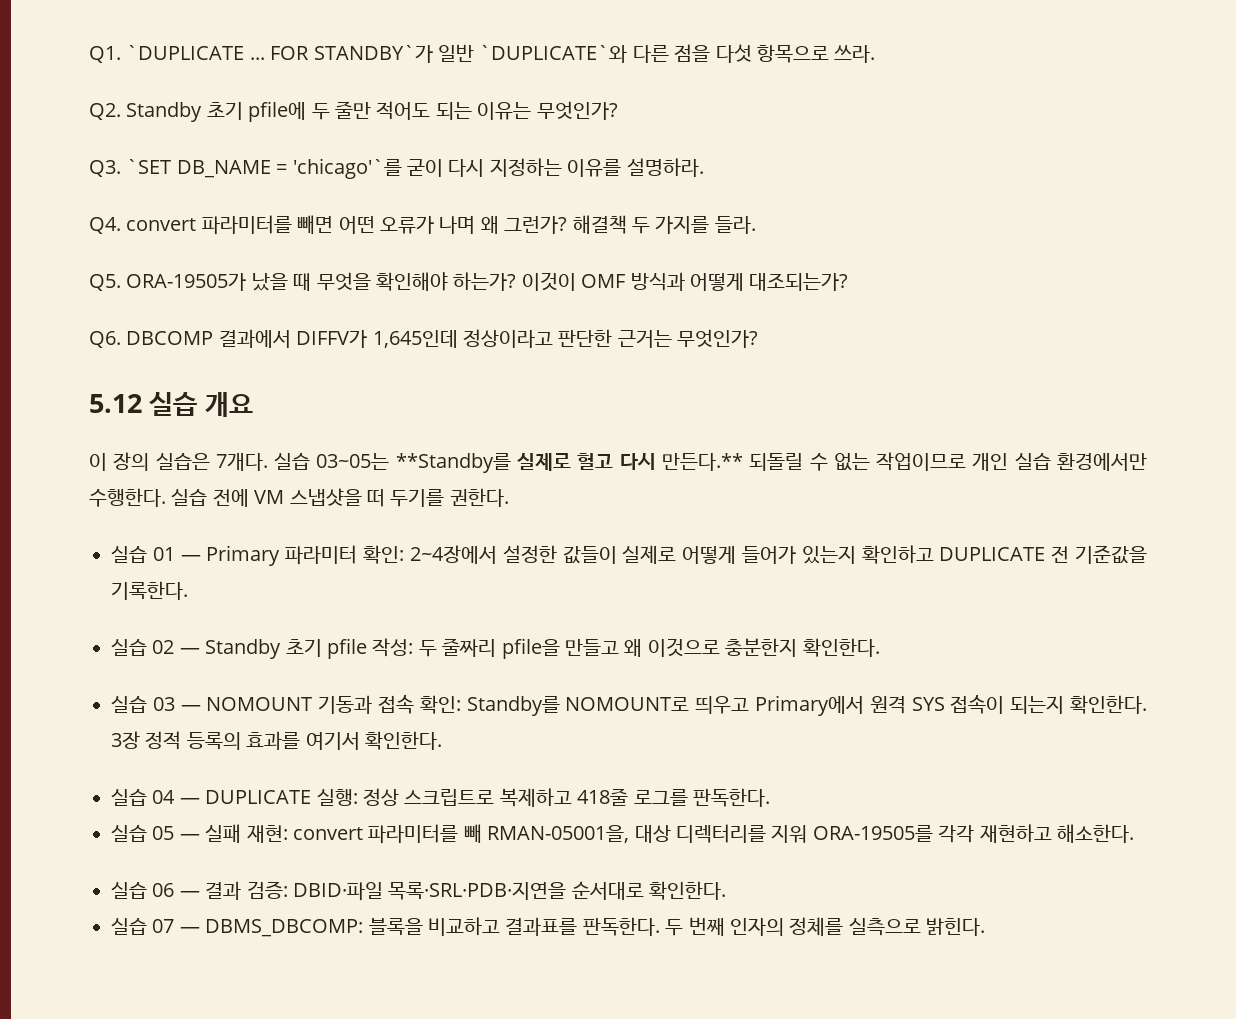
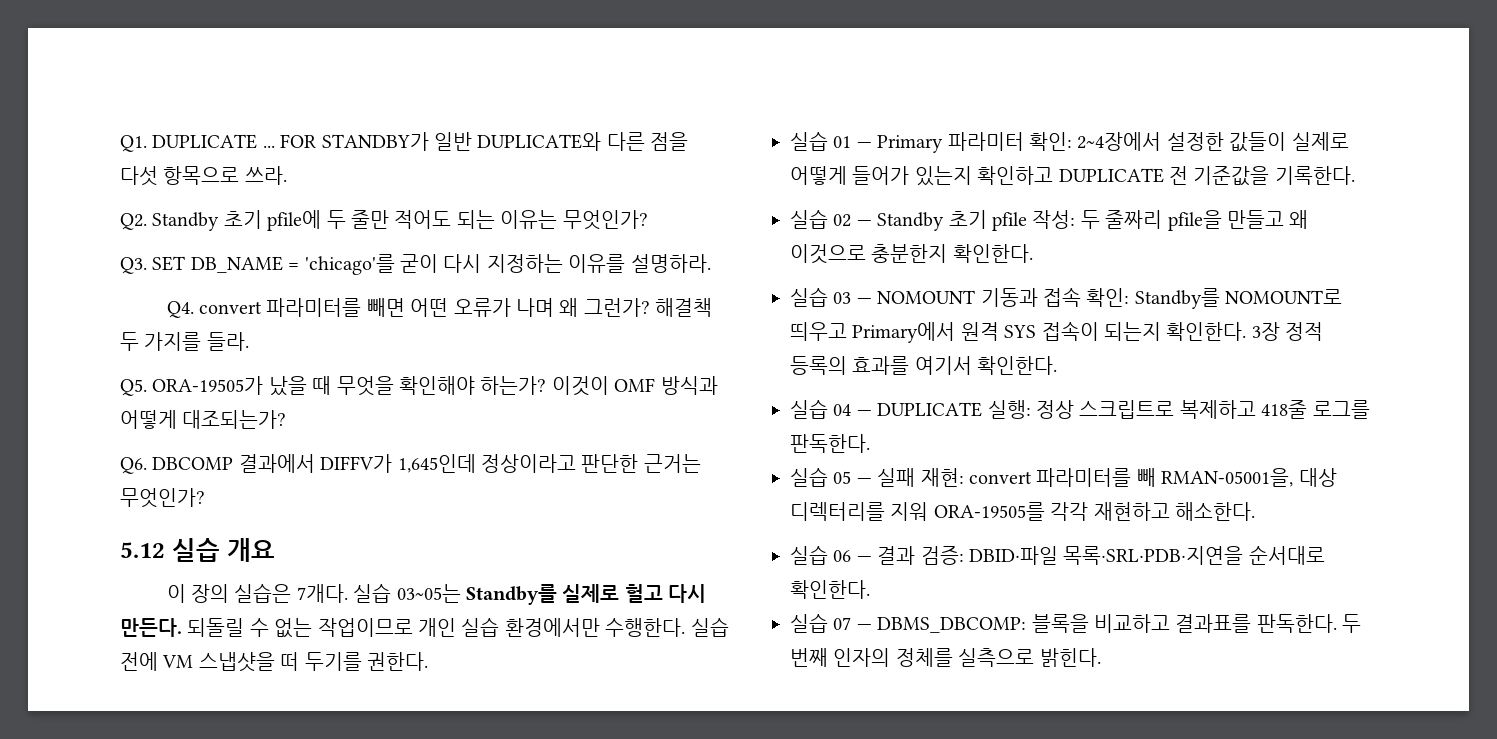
[126,45,245,60] `DUPLICATE -> [152,134,258,149] DUPLICATE
[313,44,628,63] STANDBY`가 일반 `DUPLICATE`와 -> [321,132,602,151] STANDBY가 일반 DUPLICATE와
[126,159,172,174] `SET -> [152,256,186,271] SET
[292,158,402,179] 'chicago'`를 -> [304,254,395,275] 'chicago'를
[395,453,511,473] **Standby를 -> [466,584,558,605] Standby를
[661,453,743,471] 만든다.** -> [120,618,182,637] 만든다.

